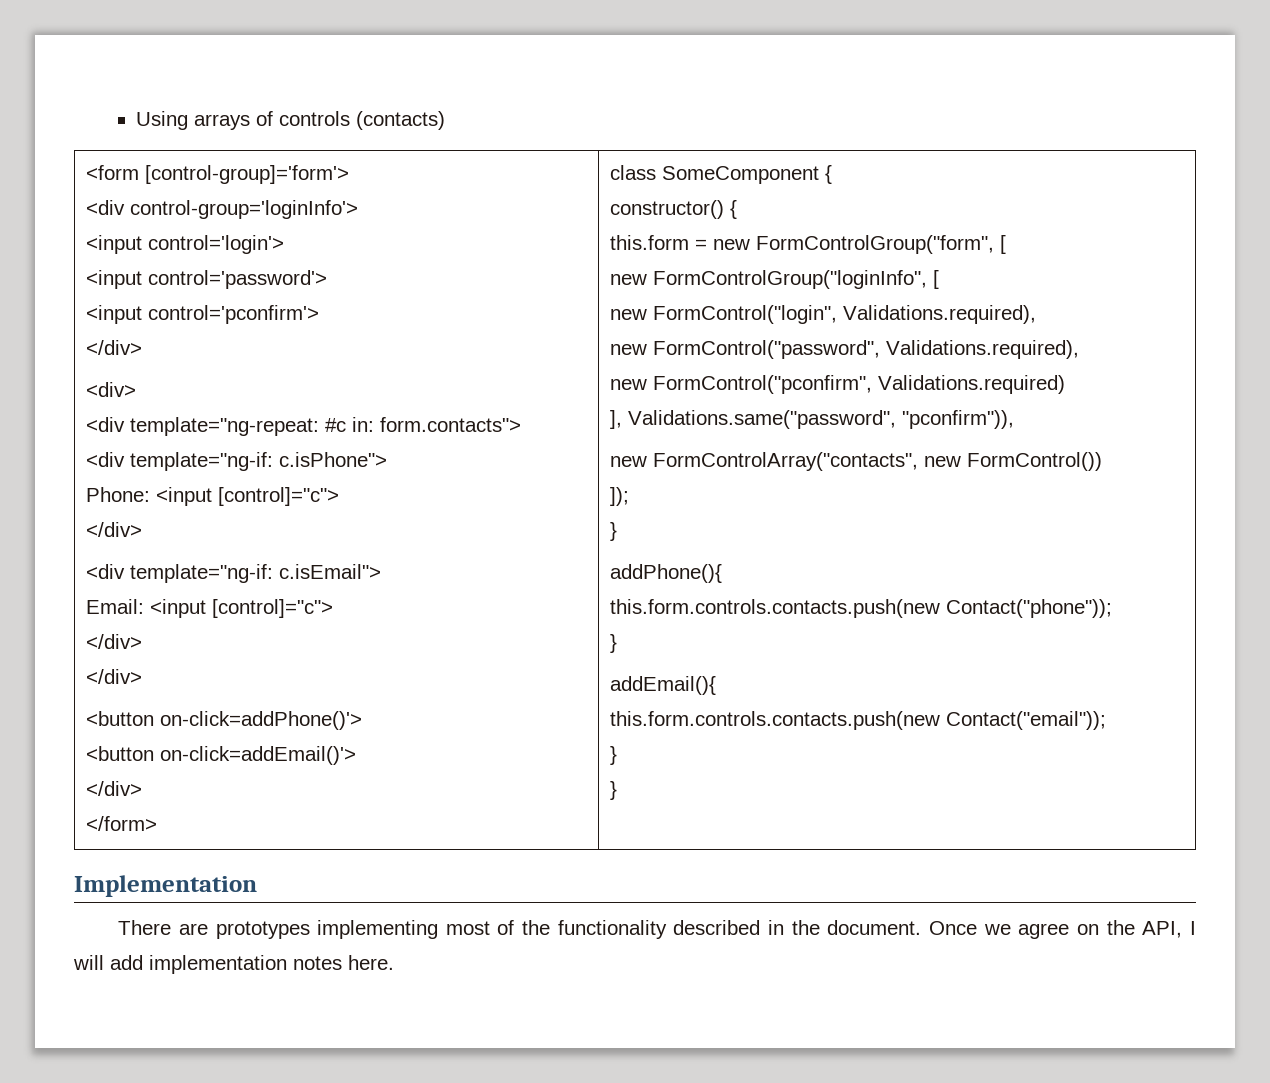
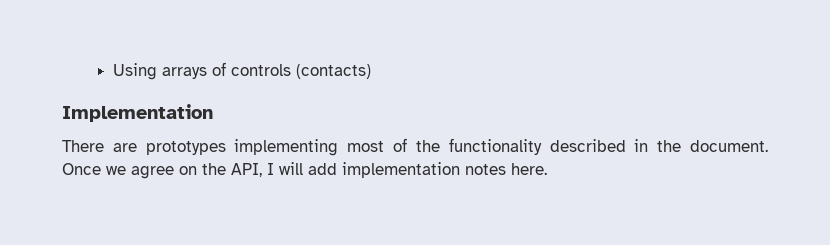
[85,165,349,184] [85,200,358,219] [85,235,284,254] [85,270,327,289] [85,305,319,324] [85,340,142,355] [85,382,136,397] [85,417,521,436] [85,452,387,471] [85,487,339,506] [85,522,142,537] [85,564,381,583] [85,599,333,618] [85,634,142,649] [85,669,142,684] [85,711,362,730] [85,746,356,765] [85,781,142,796] [85,816,157,831] [609,165,832,184] [609,200,737,219] [609,235,1006,254] [609,270,939,289] [609,305,1036,324] [609,340,1079,359] [609,375,1065,394] [609,410,1014,429] [609,452,1102,471] [609,487,629,506] [609,522,617,541] [609,564,722,583] [609,599,1112,618] [609,634,617,653] [609,676,716,695] [609,711,1106,730] [609,746,617,765] [609,781,617,800] // <form [control-group]='form'> // <div control-group='loginInfo'> // <input control='login'> // <input control='password'> // <input control='pconfirm'> // </div> // <div> // <div template="ng-repeat: #c in: form.contacts"> // <div template="ng-if: c.isPhone"> // Phone: <input [control]="c"> // </div> // <div template="ng-if: c.isEmail"> // Email: <input [control]="c"> // </div> // </div> // <button on-click=addPhone()'> // <button on-click=addEmail()'> // </div> // </form> | class SomeComponent { // constructor() { // this.form = new FormControlGroup("form", [ // new FormControlGroup("loginInfo", [ // new FormControl("login", Validations.required), // new FormControl("password", Validations.required), // new FormControl("pconfirm", Validations.required) // ], Validations.same("password", "pconfirm")), // new FormControlArray("contacts", new FormControl()) // ]); // } // addPhone(){ // this.form.controls.contacts.push(new Contact("phone")); // } // addEmail(){ // this.form.controls.contacts.push(new Contact("email")); // } // } -> (372, 71) none

